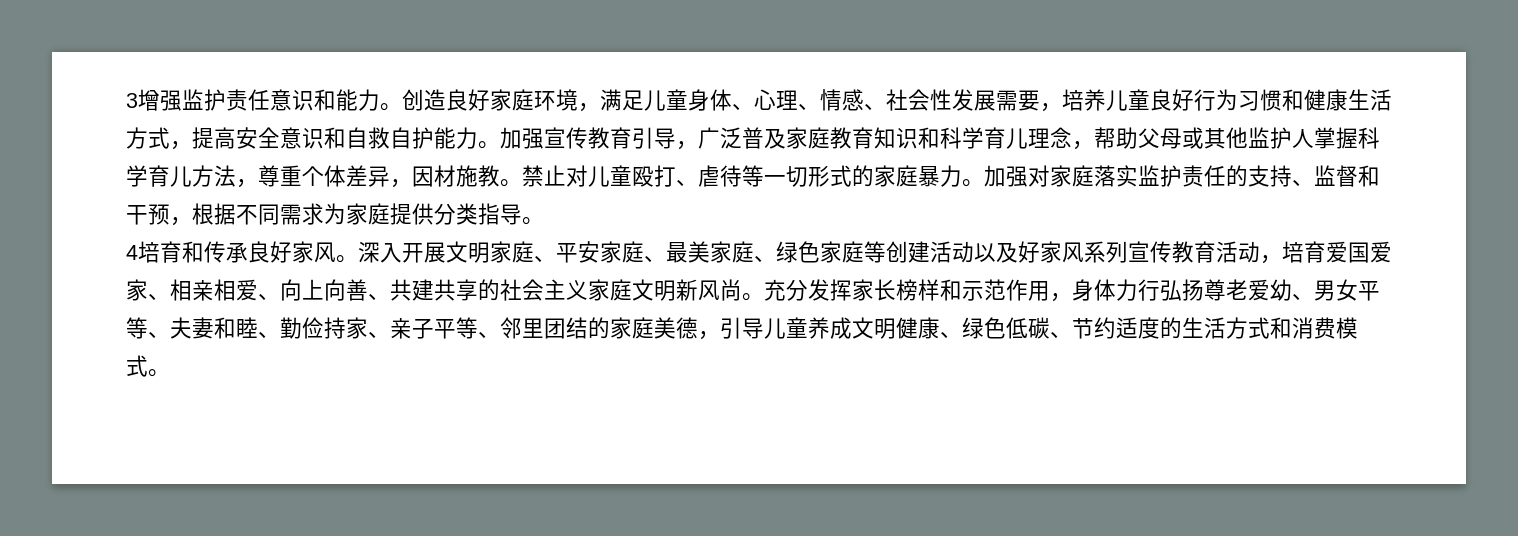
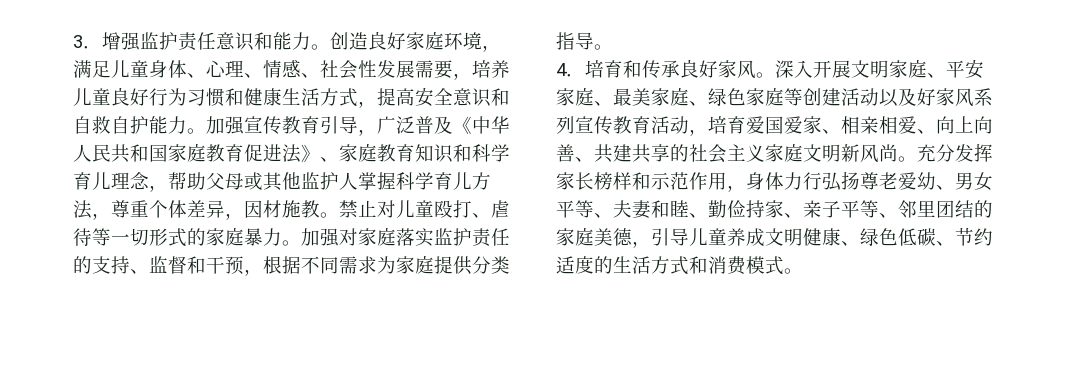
(138, 100) none -> [83,46,102,49] ．
(786, 138) none -> [453,116,510,134] [73,144,339,163] 《中华人民共和国家庭教育促进法》、
(138, 252) none -> [566,74,585,77] ．

